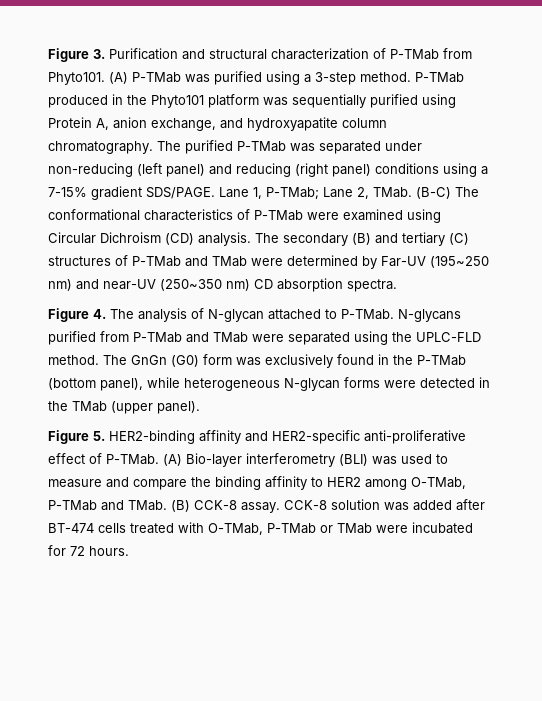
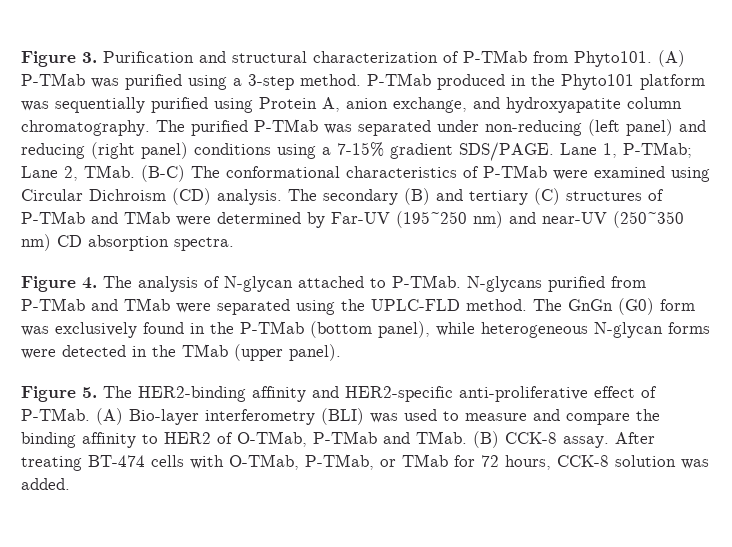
(105, 436) none -> [103,386,132,398] The
[365,479,407,490] among -> [217,432,233,444] of
[284,499,485,511] [48,522,473,535] [48,545,129,556] CCK-8 solution was added after BT-474 cells treated with O-TMab, P-TMab or TMab were incubated for 72 hours. -> [615,432,655,444] [21,454,709,471] [21,478,70,490] After treating BT-474 cells with O-TMab, P-TMab, or TMab for 72 hours, CCK-8 solution was added.

